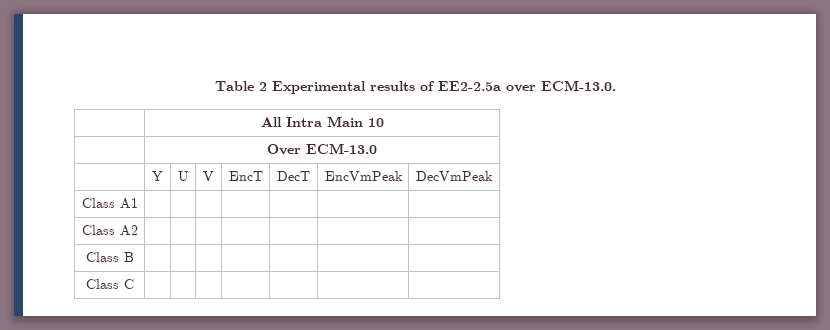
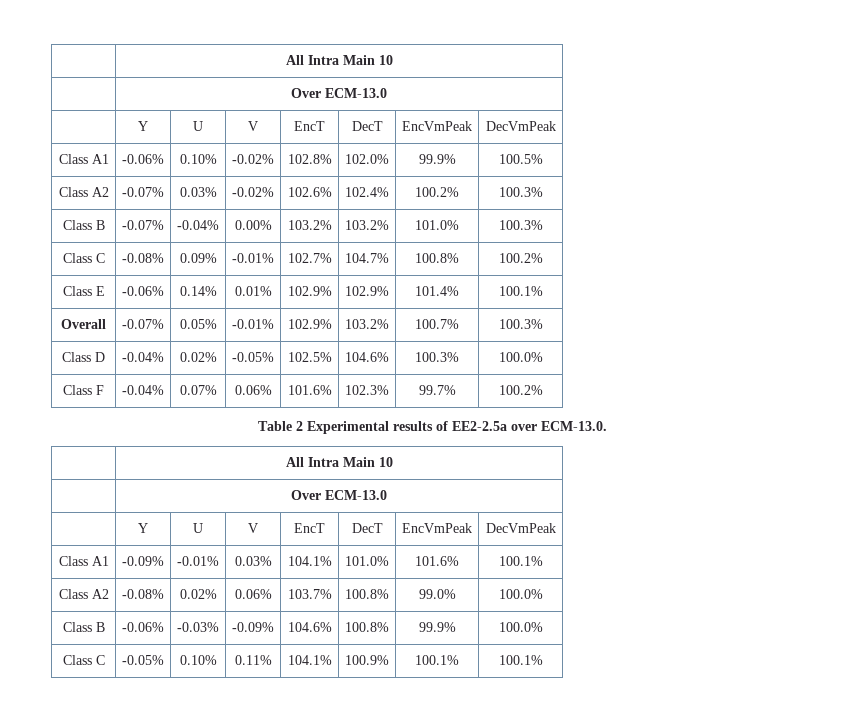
(214, 86) none -> [285,55,393,65] [291,88,387,98] [138,121,148,131] [193,121,203,131] [248,121,258,131] [294,121,325,131] [351,121,383,131] [402,121,472,131] [485,121,556,131] [58,154,109,164] [122,154,164,164] [179,154,217,164] [232,154,274,164] [287,154,332,164] [345,154,389,164] [418,154,456,164] [498,154,543,164] [58,187,109,197] [122,187,164,197] [179,187,217,197] [232,187,274,197] [287,187,332,197] [345,187,389,197] [415,187,459,197] [498,187,543,197] [62,220,105,230] [122,220,164,230] [177,220,219,230] [234,220,272,230] [287,220,332,230] [345,220,389,230] [415,220,459,230] [498,220,543,230] [62,253,105,263] [122,253,164,263] [179,253,217,263] [232,253,274,263] [287,253,332,263] [345,253,389,263] [415,253,459,263] [498,253,543,263] [62,286,105,296] [122,286,164,296] [179,286,217,296] [234,286,272,296] [287,286,332,296] [345,286,389,296] [415,286,459,296] [498,286,543,296] [61,319,106,329] [122,319,164,329] [179,319,217,329] [232,319,274,329] [287,319,332,329] [345,319,389,329] [415,319,459,329] [498,319,543,329] [62,352,105,362] [122,352,164,362] [179,352,217,362] [232,352,274,362] [287,352,332,362] [345,352,389,362] [415,352,459,362] [498,352,543,362] [63,385,104,395] [122,385,164,395] [179,385,217,395] [234,385,272,395] [287,385,332,395] [345,385,389,395] [418,385,456,395] [498,385,543,395] | All Intra Main 10 // | Over ECM-13.0 // | Y | U | V | EncT | DecT | EncVmPeak | DecVmPeak // Class A1 | -0.06% | 0.10% | -0.02% | 102.8% | 102.0% | 99.9% | 100.5% // Class A2 | -0.07% | 0.03% | -0.02% | 102.6% | 102.4% | 100.2% | 100.3% // Class B | -0.07% | -0.04% | 0.00% | 103.2% | 103.2% | 101.0% | 100.3% // Class C | -0.08% | 0.09% | -0.01% | 102.7% | 104.7% | 100.8% | 100.2% // Class E | -0.06% | 0.14% | 0.01% | 102.9% | 102.9% | 101.4% | 100.1% // Overall | -0.07% | 0.05% | -0.01% | 102.9% | 103.2% | 100.7% | 100.3% // Class D | -0.04% | 0.02% | -0.05% | 102.5% | 104.6% | 100.3% | 100.0% // Class F | -0.04% | 0.07% | 0.06% | 101.6% | 102.3% | 99.7% | 100.2% //
[81,225,138,236] [85,252,134,262] [85,279,134,289] | | | | | | // Class A2 | | | | | | | // Class B | | | | | | | // Class C | | | | | | | -> [122,556,164,566] [177,556,219,566] [234,556,272,566] [287,556,332,566] [345,556,389,566] [415,556,459,566] [498,556,543,566] [58,589,109,599] [122,589,164,599] [179,589,217,599] [234,589,272,599] [287,589,332,599] [345,589,389,599] [418,589,456,599] [498,589,543,599] [62,622,105,632] [122,622,164,632] [177,622,219,632] [232,622,274,632] [287,622,332,632] [345,622,389,632] [418,622,456,632] [498,622,543,632] [62,655,105,665] [122,655,164,665] [179,655,217,665] [234,655,272,665] [287,655,332,665] [345,655,389,665] [415,655,459,665] [498,655,543,665] -0.09% | -0.01% | 0.03% | 104.1% | 101.0% | 101.6% | 100.1% // Class A2 | -0.08% | 0.02% | 0.06% | 103.7% | 100.8% | 99.0% | 100.0% // Class B | -0.06% | -0.03% | -0.09% | 104.6% | 100.8% | 99.9% | 100.0% // Class C | -0.05% | 0.10% | 0.11% | 104.1% | 100.9% | 100.1% | 100.1%

